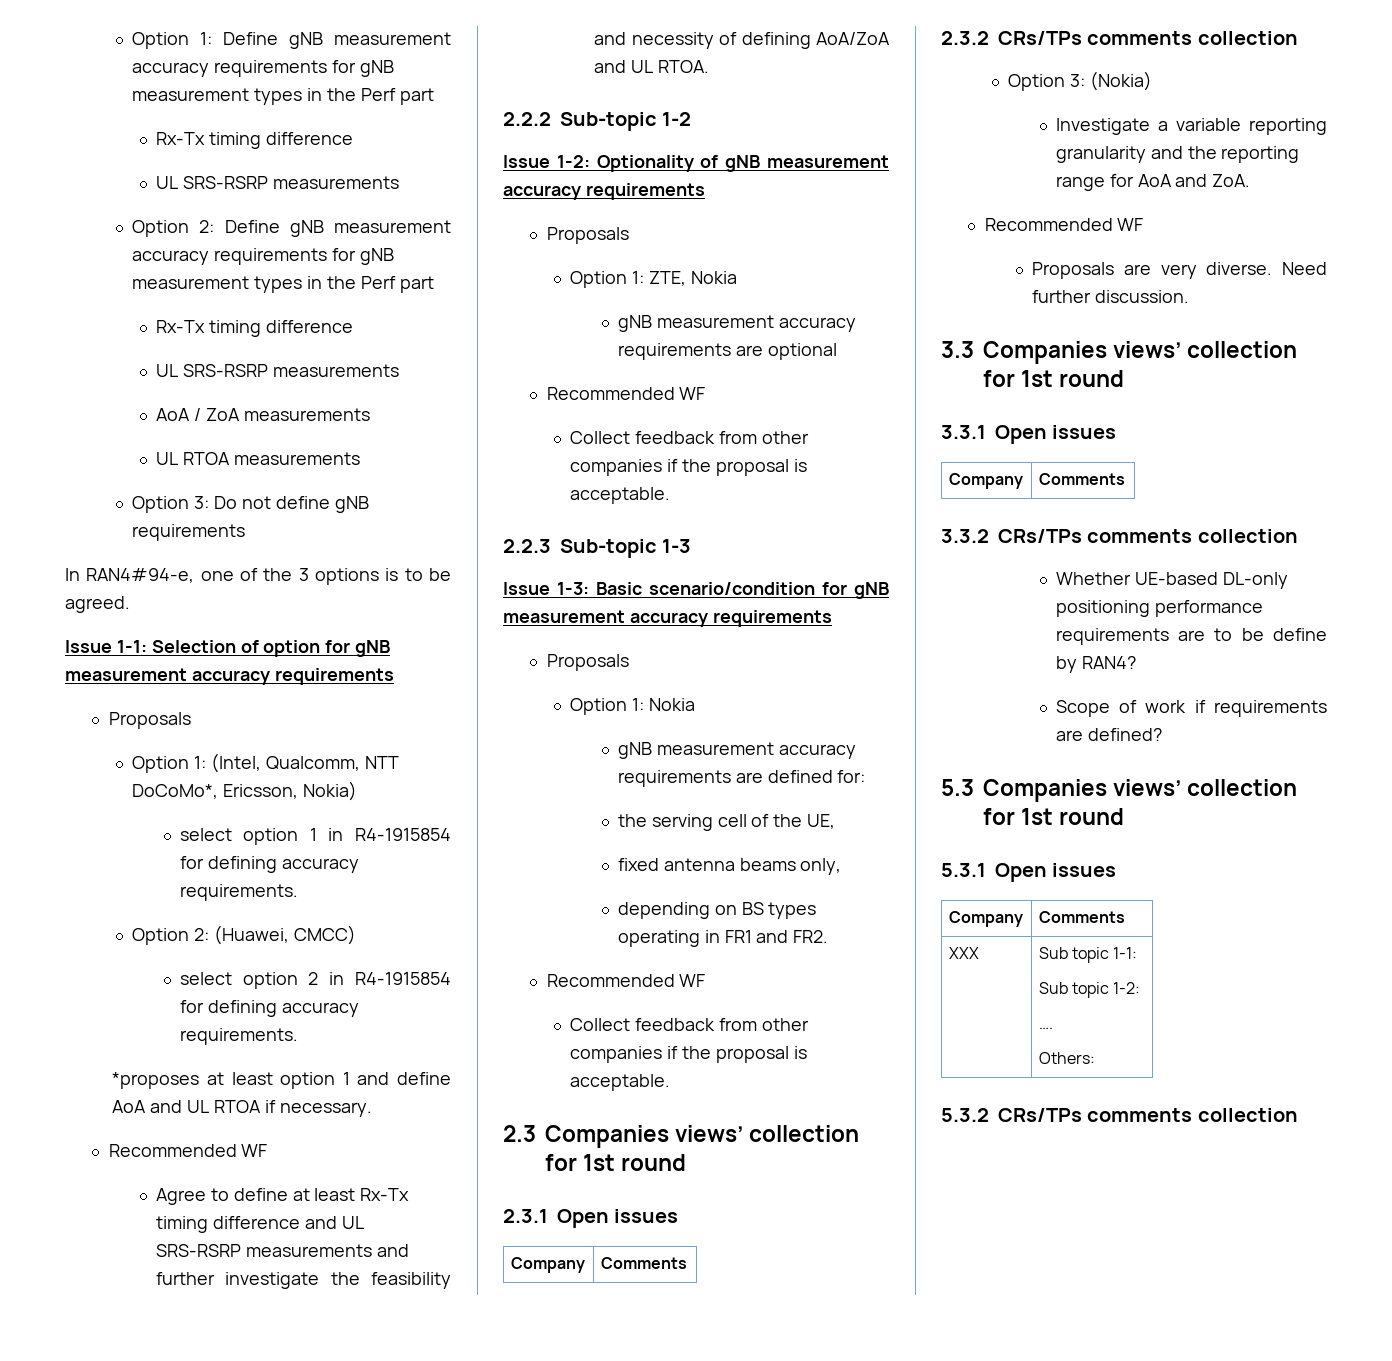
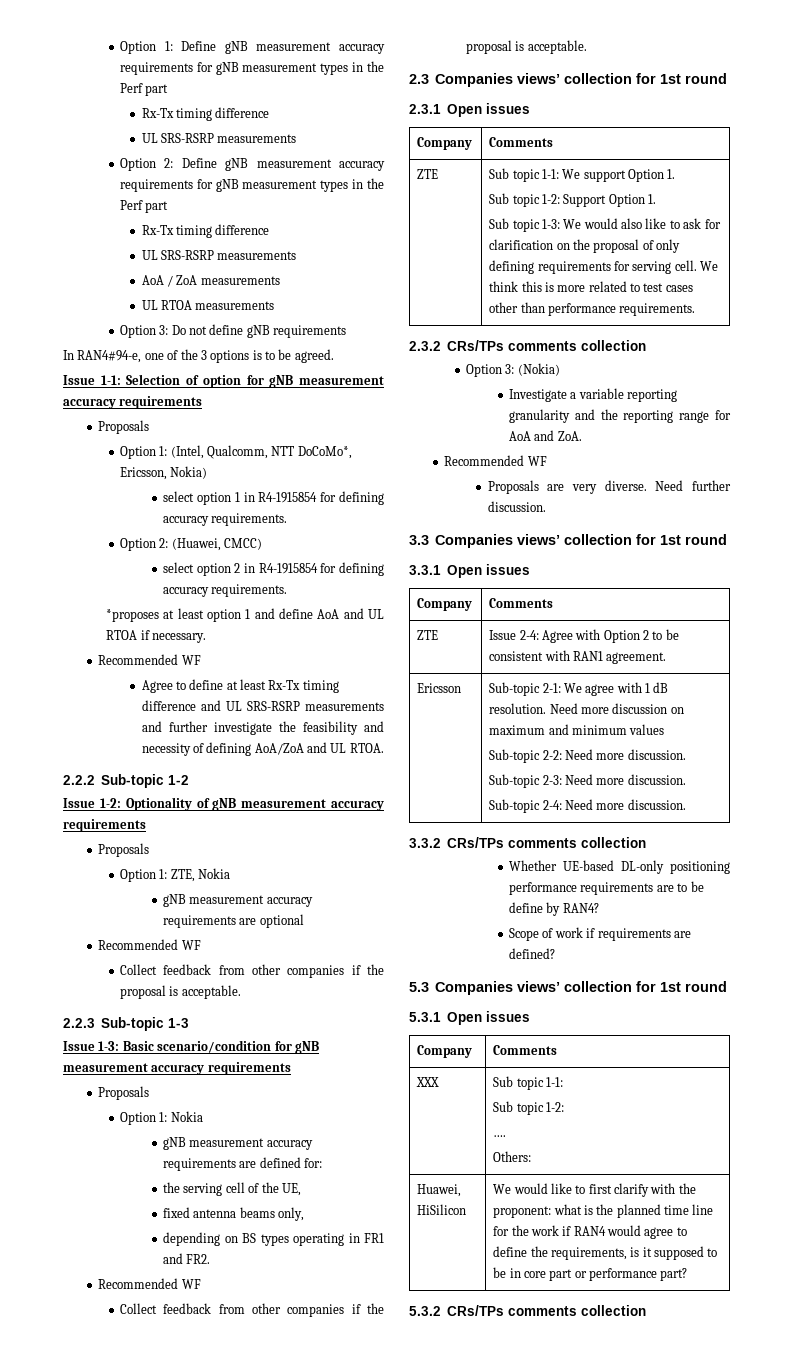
(687, 1263) none -> [417,169,439,179] [489,168,676,182] [489,193,657,207] [489,218,721,232] [489,239,681,253] [489,260,719,274] [489,281,693,292] [489,302,696,316] // ZTE | Sub topic 1-1: We support Option 1. // Sub topic 1-2: Support Option 1. // Sub topic 1-3: We would also like to ask for clarification on the proposal of only defining requirements for serving cell. We think this is more related to test cases other than performance requirements.
(1125, 479) none -> [417,630,439,640] [489,629,679,643] [489,650,667,664] [417,683,462,693] [489,682,669,696] [489,703,684,714] [489,724,665,735] [489,749,686,763] [489,774,686,788] [489,799,686,813] // ZTE | Issue 2-4: Agree with Option 2 to be consistent with RAN1 agreement. // Ericsson | Sub-topic 2-1: We agree with 1 dB resolution. Need more discussion on maximum and minimum values // Sub-topic 2-2: Need more discussion. // Sub-topic 2-3: Need more discussion. // Sub-topic 2-4: Need more discussion.
(1095, 1058) none -> [417,1184,462,1197] [417,1204,467,1215] [493,1183,696,1197] [493,1204,714,1218] [493,1225,687,1239] [493,1246,718,1260] [493,1267,688,1281] // Huawei, HiSilicon | We would like to first clarify with the proponent: what is the planned time line for the work if RAN4 would agree to define the requirements, is it supposed to be in core part or performance part?

